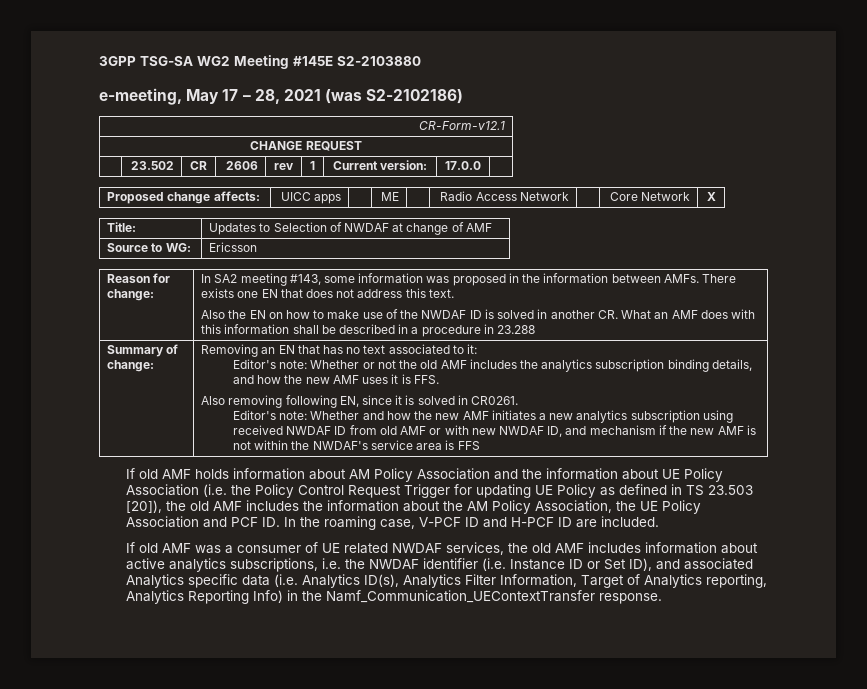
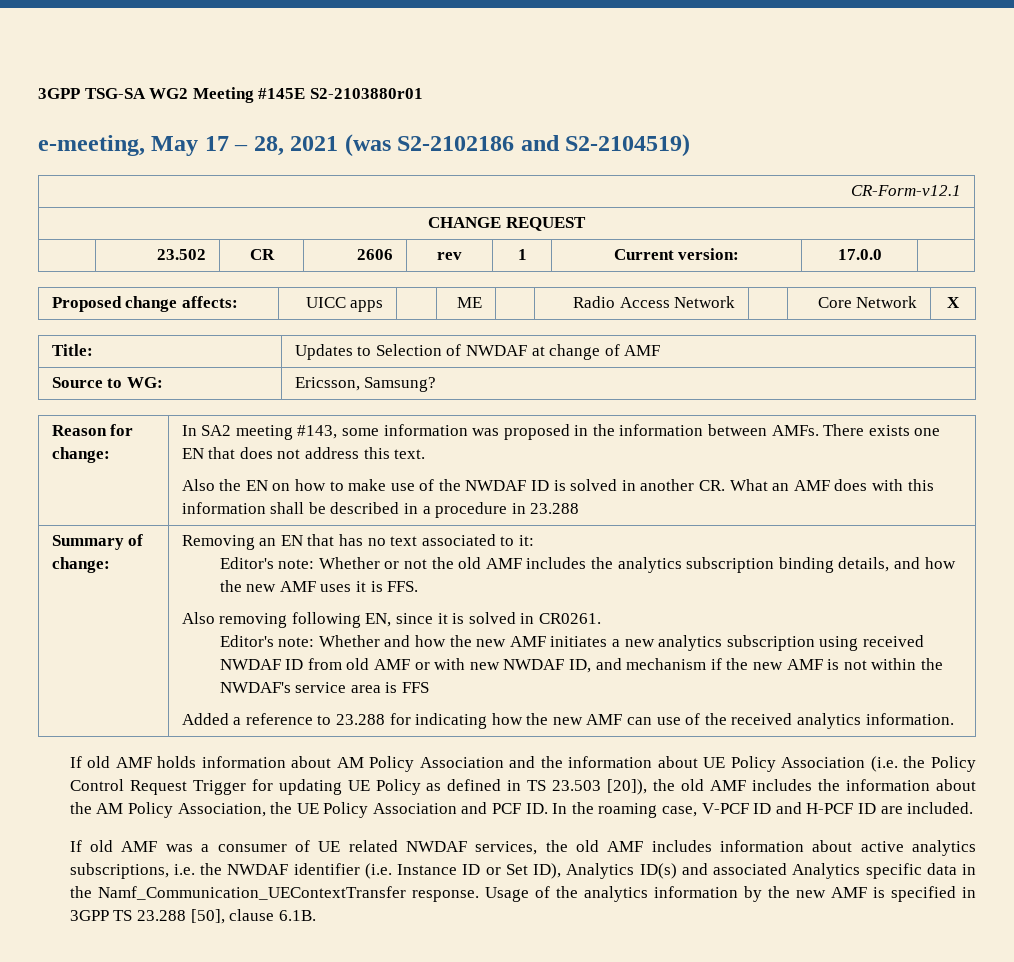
[337,56,421,66] S2-2103880 -> [309,88,423,99] S2-2103880r01
[366,89,464,104] S2-2102186) -> [397,134,691,157] S2-2102186 and S2-2104519)
[209,242,258,252] Ericsson -> [294,377,437,392] Ericsson, Samsung?
(480, 445) none -> [181,713,954,729] // Added a reference to 23.288 for indicating how the new AMF can use of the received analytics information.
(652, 564) none -> [566,863,677,879] Analytics ID(s)
[273,574,767,588] [125,590,662,604] (i.e. Analytics ID(s), Analytics Filter Information, Target of Analytics reporting, Analytics Reporting Info) in the Namf_Communication_UEContextTransfer response. -> [962,864,977,875] [69,886,977,902] [69,909,316,924] in the Namf_Communication_UEContextTransfer response. Usage of the analytics information by the new AMF is specified in 3GPP TS 23.288 [50], clause 6.1B.

